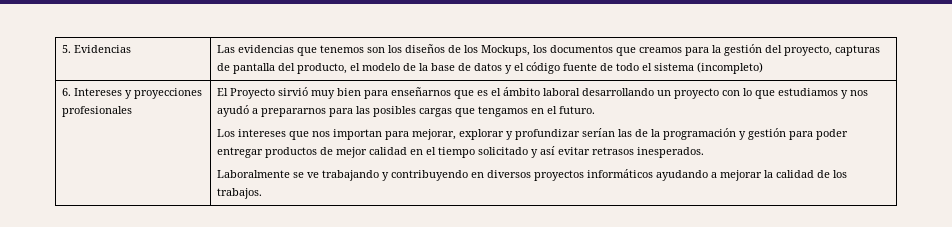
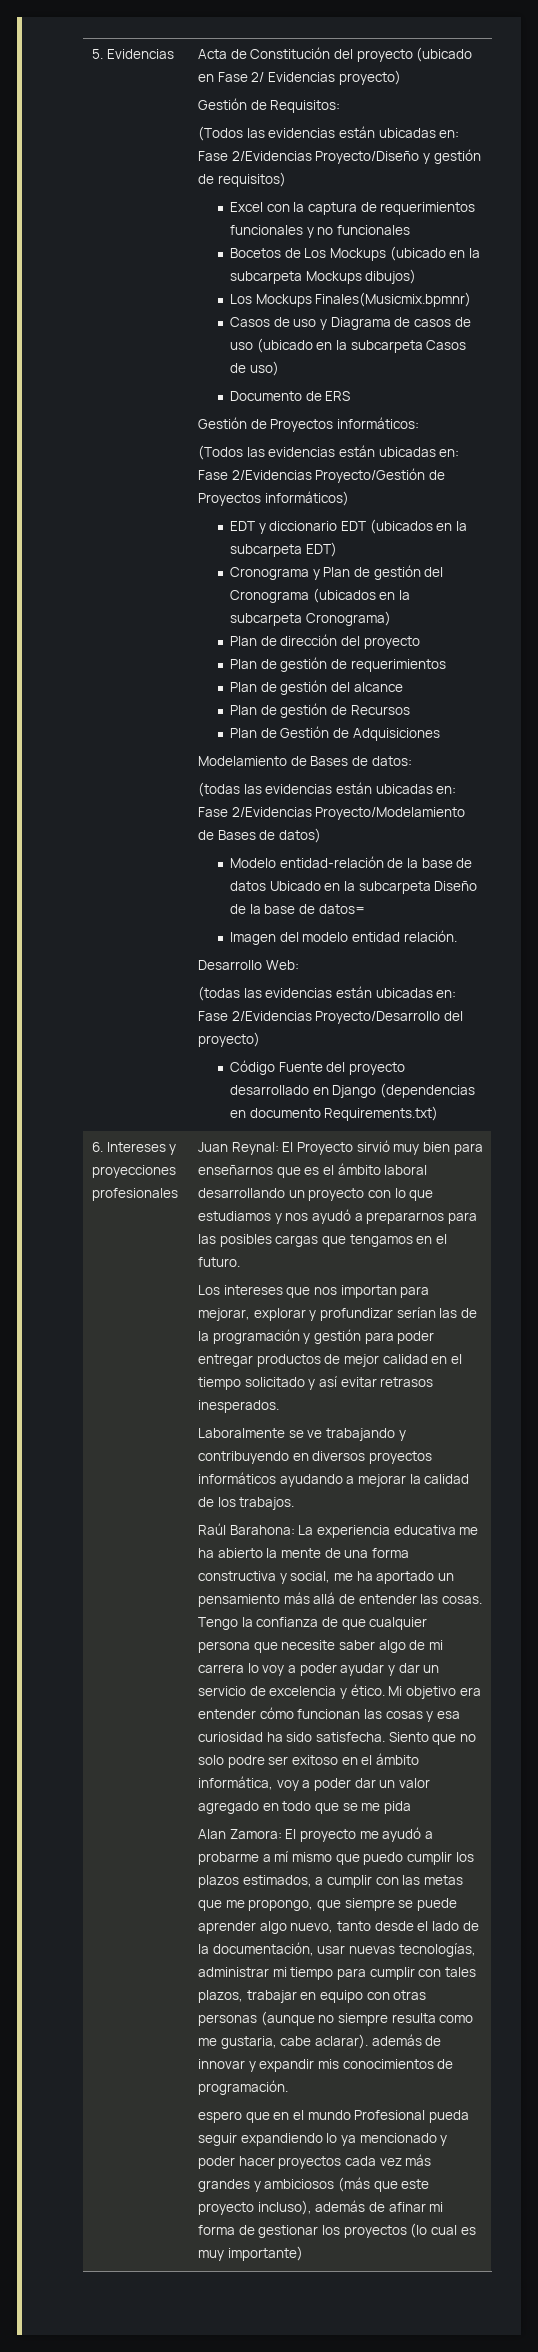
[217,44,881,56] [217,63,401,74] Las evidencias que tenemos son los diseños de los Mockups, los documentos que creamos para la gestión del proyecto, capturas de pantalla del producto, el modelo -> [198,47,473,62] [198,70,401,85] [198,98,341,113] [198,126,460,141] [198,149,481,164] [198,172,286,187] [230,202,476,215] [230,225,411,238] [230,246,481,261] [230,269,417,284] [230,292,472,307] [230,317,471,330] [230,338,467,353] [230,361,279,376] [230,391,351,401] [198,417,420,432] [198,445,460,460] [198,468,446,483] [198,491,349,506] [230,519,468,534] [230,542,337,557] [230,565,444,580] [230,588,411,603] [230,611,391,626] [230,634,420,649] [230,657,446,672] [230,680,403,695] [230,703,410,718] [230,726,440,741] [198,756,412,766] [198,782,457,797] [198,807,466,820] [198,828,322,843] [230,856,384,868] Acta de Constitución del proyecto (ubicado en Fase 2/ Evidencias proyecto) // Gestión de Requisitos: // (Todos las evidencias están ubicadas en: Fase 2/Evidencias Proyecto/Diseño y gestión de requisitos) // Excel con la captura de requerimientos funcionales y no funcionales // Bocetos de Los Mockups (ubicado en la subcarpeta Mockups dibujos) // Los Mockups Finales(Musicmix.bpmnr) // Casos de uso y Diagrama de casos de uso (ubicado en la subcarpeta Casos de uso) // Documento de ERS // Gestión de Proyectos informáticos: // (Todos las evidencias están ubicadas en: Fase 2/Evidencias Proyecto/Gestión de Proyectos informáticos) // EDT y diccionario EDT (ubicados en la subcarpeta EDT) // Cronograma y Plan de gestión del Cronograma (ubicados en la subcarpeta Cronograma) // Plan de dirección del proyecto // Plan de gestión de requerimientos // Plan de gestión del alcance // Plan de gestión de Recursos // Plan de Gestión de Adquisiciones // Modelamiento de Bases de datos: // (todas las evidencias están ubicadas en: Fase 2/Evidencias Proyecto/Modelamiento de Bases de datos) // Modelo entidad-relación
[505,62,764,74] y el código fuente de todo el sistema (incompleto) -> [269,881,478,894] [230,904,365,914] [230,930,457,945] [198,960,299,970] [198,986,457,1001] [198,1011,464,1024] [198,1032,261,1047] [230,1060,406,1075] [230,1083,476,1098] [230,1106,439,1121] Ubicado en la subcarpeta Diseño de la base de datos= // Imagen del modelo entidad relación. // Desarrollo Web: // (todas las evidencias están ubicadas en: Fase 2/Evidencias Proyecto/Desarrollo del proyecto) // Código Fuente del proyecto desarrollado en Django (dependencias en documento Requirements.txt)
(133, 111) none -> [198,1142,279,1155] Juan Reynal:
(263, 193) none -> [198,1523,479,1538] [198,1548,409,1558] [198,1571,454,1584] [198,1592,482,1607] [198,1617,428,1630] [198,1640,443,1653] [198,1663,440,1676] [198,1684,481,1699] [198,1707,460,1722] [198,1732,476,1745] [198,1753,419,1768] [198,1776,430,1791] [198,1801,411,1814] [198,1827,433,1842] [198,1851,474,1865] [198,1875,463,1888] [198,1898,457,1911] [198,1921,479,1934] [198,1942,476,1957] [198,1967,476,1980] [198,1990,427,2003] [198,2011,474,2026] [198,2034,442,2049] [198,2059,454,2072] [198,2080,289,2095] [198,2110,469,2123] [198,2133,448,2146] [198,2154,432,2169] [198,2177,430,2192] [198,2200,444,2215] [198,2223,476,2238] [198,2246,303,2261] // Raúl Barahona: La experiencia educativa me ha abierto la mente de una forma constructiva y social, me ha aportado un pensamiento más allá de entender las cosas. Tengo la confianza de que cualquier persona que necesite saber algo de mi carrera lo voy a poder ayudar y dar un servicio de excelencia y ético. Mi objetivo era entender cómo funcionan las cosas y esa curiosidad ha sido satisfecha. Siento que no solo podre ser exitoso en el ámbito informática, voy a poder dar un valor agregado en todo que se me pida // Alan Zamora: El proyecto me ayudó a probarme a mí mismo que puedo cumplir los plazos estimados, a cumplir con las metas que me propongo, que siempre se puede aprender algo nuevo, tanto desde el lado de la documentación, usar nuevas tecnologías, administrar mi tiempo para cumplir con tales plazos, trabajar en equipo con otras personas (aunque no siempre resulta como me gustaria, cabe aclarar). además de innovar y expandir mis conocimientos de programación. // espero que en el mundo Profesional pueda seguir expandiendo lo ya mencionado y poder hacer proyectos cada vez más grandes y ambiciosos (más que este proyecto incluso), además de afinar mi forma de gestionar los proyectos (lo cual es muy importante)

